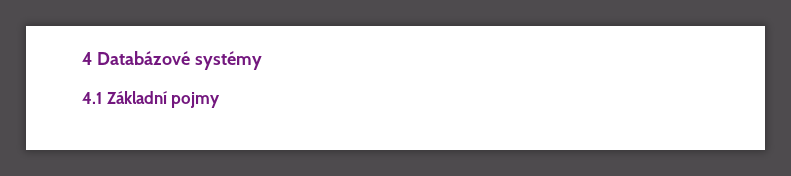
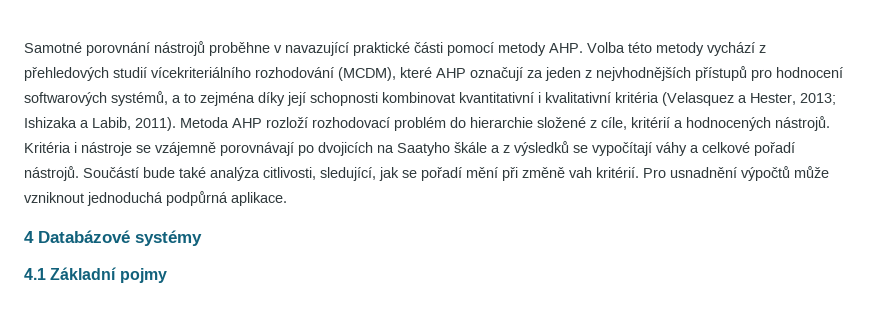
(82, 58) none -> [24,41,766,56] [24,66,843,81] [24,91,836,106] [24,116,830,131] [24,141,795,156] [24,166,829,181] [24,191,287,206] Samotné porovnání nástrojů proběhne v navazující praktické části pomocí metody AHP. Volba této metody vychází z přehledových studií vícekriteriálního rozhodování (MCDM), které AHP označují za jeden z nejvhodnějších přístupů pro hodnocení softwarových systémů, a to zejména díky její schopnosti kombinovat kvantitativní i kvalitativní kritéria (Velasquez a Hester, 2013; Ishizaka a Labib, 2011). Metoda AHP rozloží rozhodovací problém do hierarchie složené z cíle, kritérií a hodnocených nástrojů. Kritéria i nástroje se vzájemně porovnávají po dvojicích na Saatyho škále a z výsledků se vypočítají váhy a celkové pořadí nástrojů. Součástí bude také analýza citlivosti, sledující, jak se pořadí mění při změně vah kritérií. Pro usnadnění výpočtů může vzniknout jednoduchá podpůrná aplikace. //

